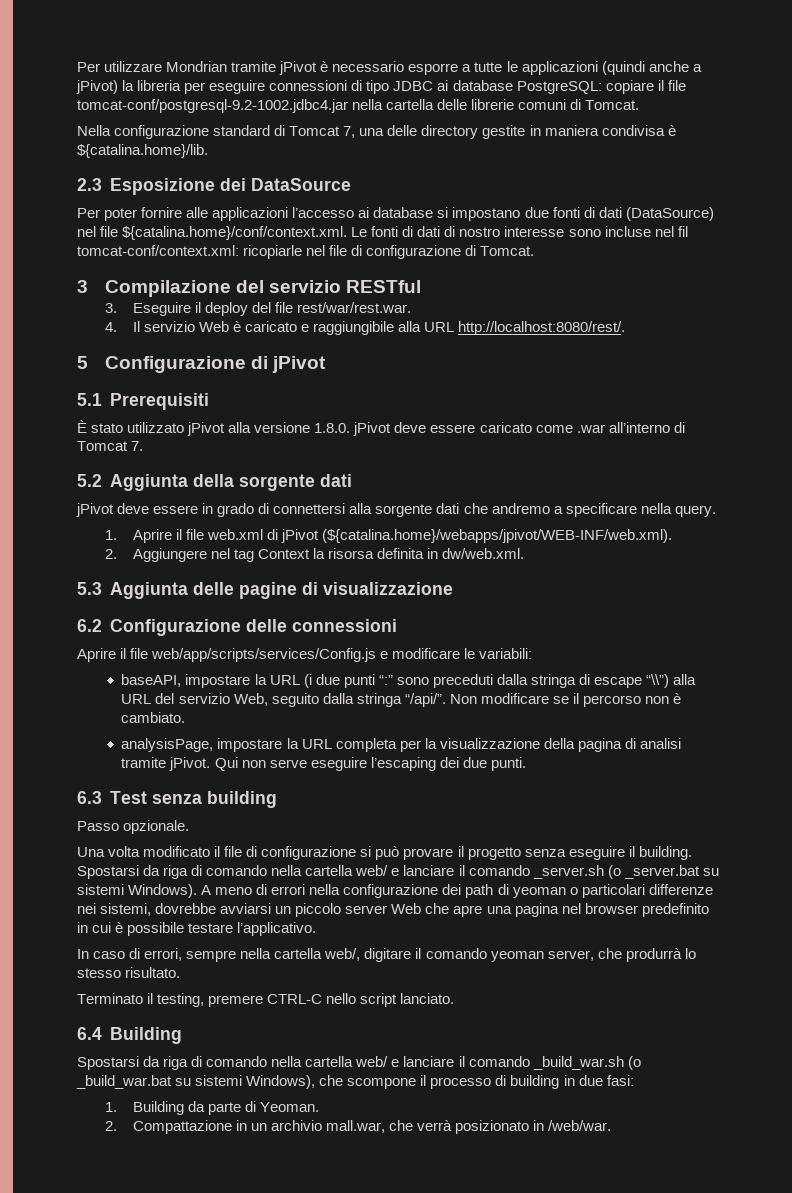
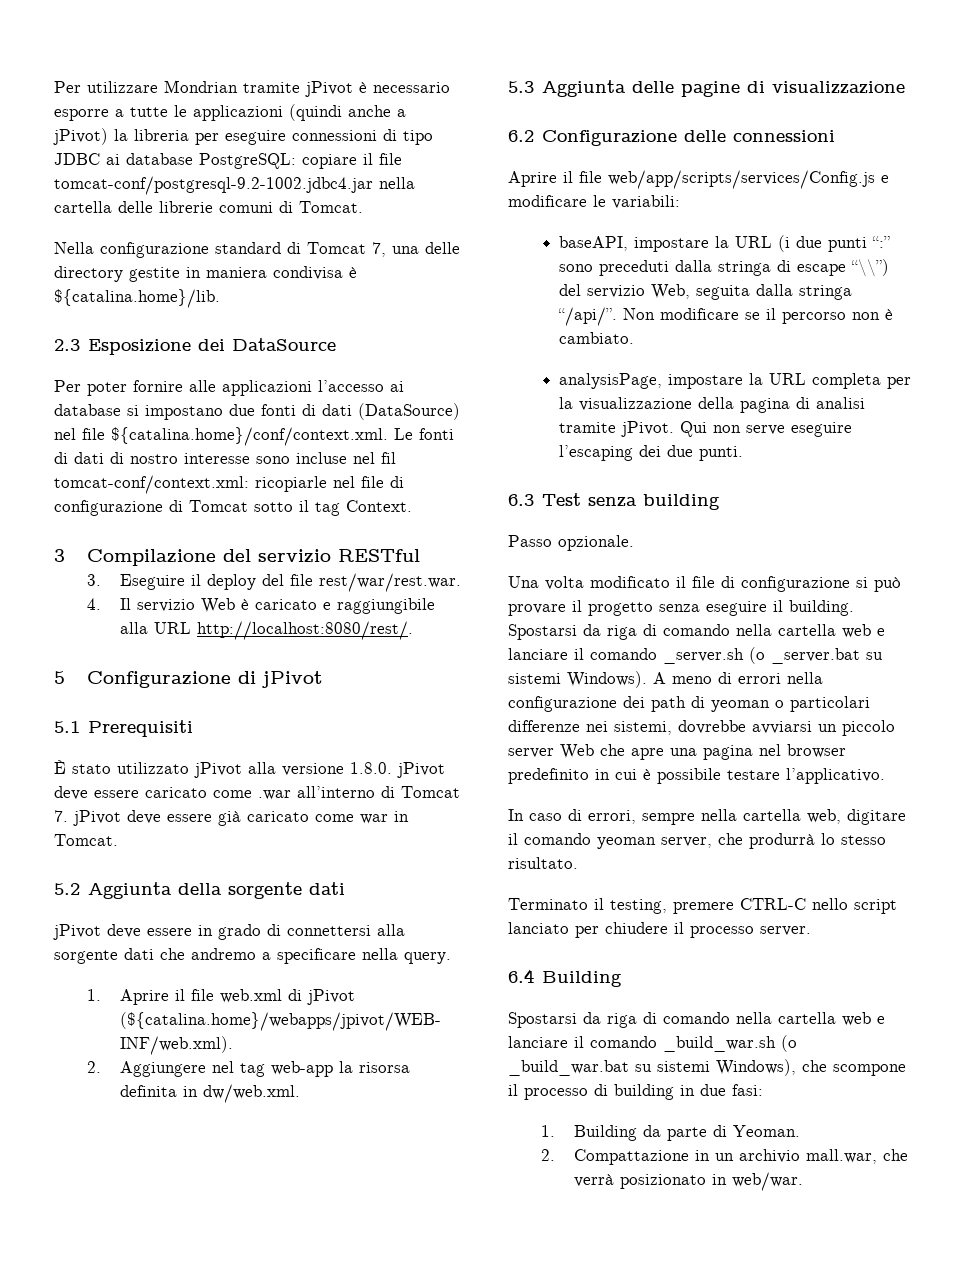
[480,246,535,256] Tomcat. -> [189,500,412,516] Tomcat sotto il tag Context.
(144, 446) none -> [73,810,409,826] [54,834,118,846] jPivot deve essere già caricato come war in Tomcat.
[258,549,311,559] Context -> [270,1061,333,1077] web-app
[673,674,697,685] [121,694,152,704] alla URL -> (890, 268) none
[271,693,319,707] seguito -> [696,285,751,300] seguita
[355,865,389,876] web/ -> [842,624,871,638] web
[324,948,361,961] web/, -> [807,809,841,824] web,
[400,993,455,1004] lanciato. -> [508,922,811,938] lanciato per chiudere il processo server.
[355,1056,389,1067] web/ -> [842,1012,871,1026] web
[548,1120,612,1131] /web/war. -> [731,1172,803,1191] web/war.

